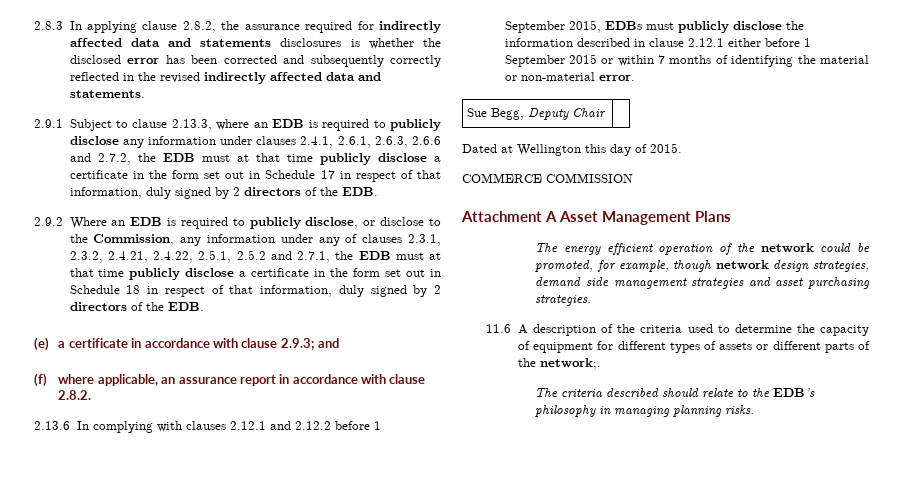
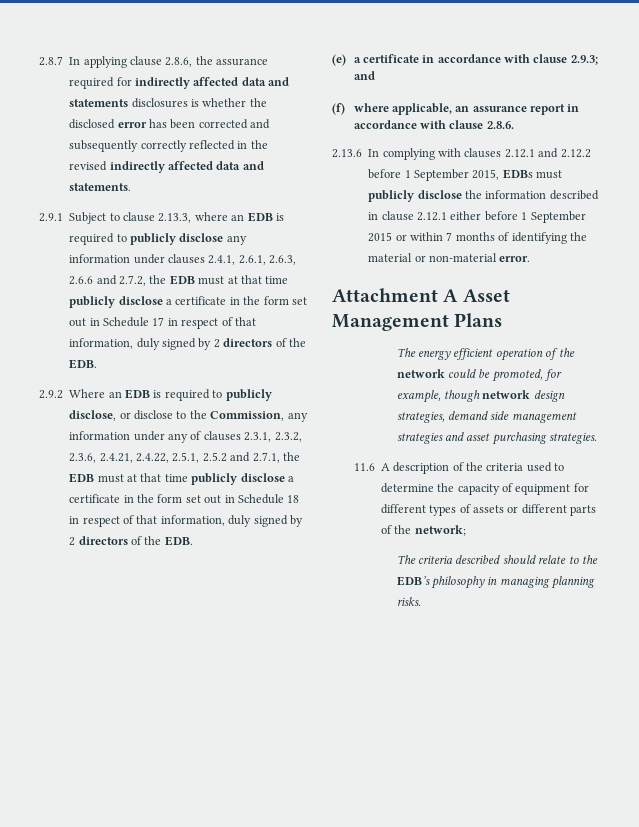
[34,21,63,30] 2.8.3 -> [39,56,63,66] 2.8.7
[182,21,216,33] 2.8.2, -> [165,57,193,67] 2.8.6,
(103, 257) none -> [69,453,97,463] 2.3.6,
[58,390,92,400] 2.8.2. -> [486,121,514,129] 2.8.6.
[467,108,607,120] [462,143,682,156] [462,173,633,183] // Sue Begg, Deputy Chair | // Dated at Wellington this day of 2015. // COMMERCE COMMISSION -> (531, 259) none
[539,358,601,370] network;. -> [414,525,466,536] network;

